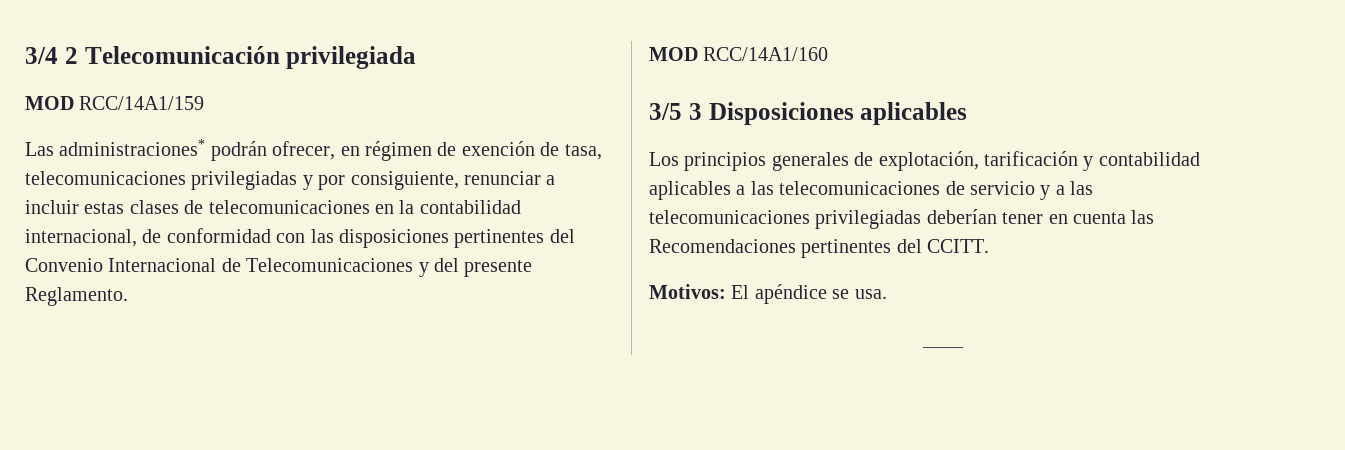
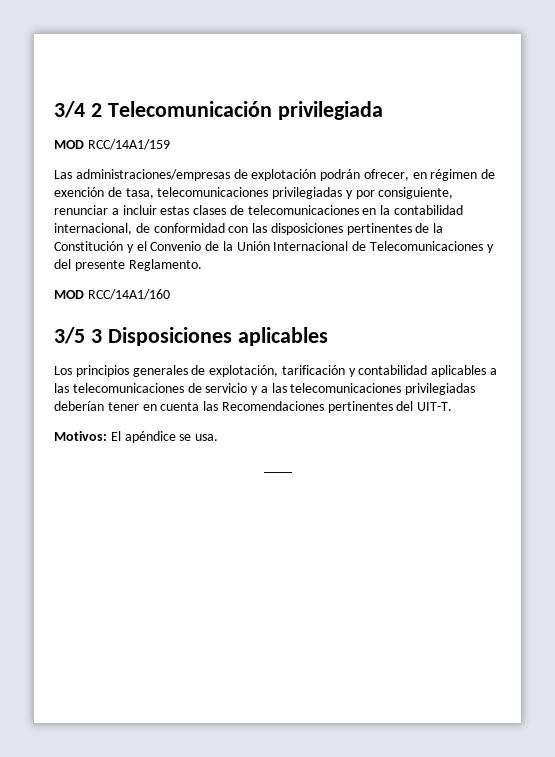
[59,139,206,156] administraciones* -> [75,169,317,181] administraciones/empresas de explotación
[549,229,575,243] [25,258,103,272] del Convenio -> [415,223,444,233] [54,241,270,253] de la Constitución y el Convenio de la Unión
[927,239,990,253] CCITT. -> [417,402,453,411] UIT-T.

